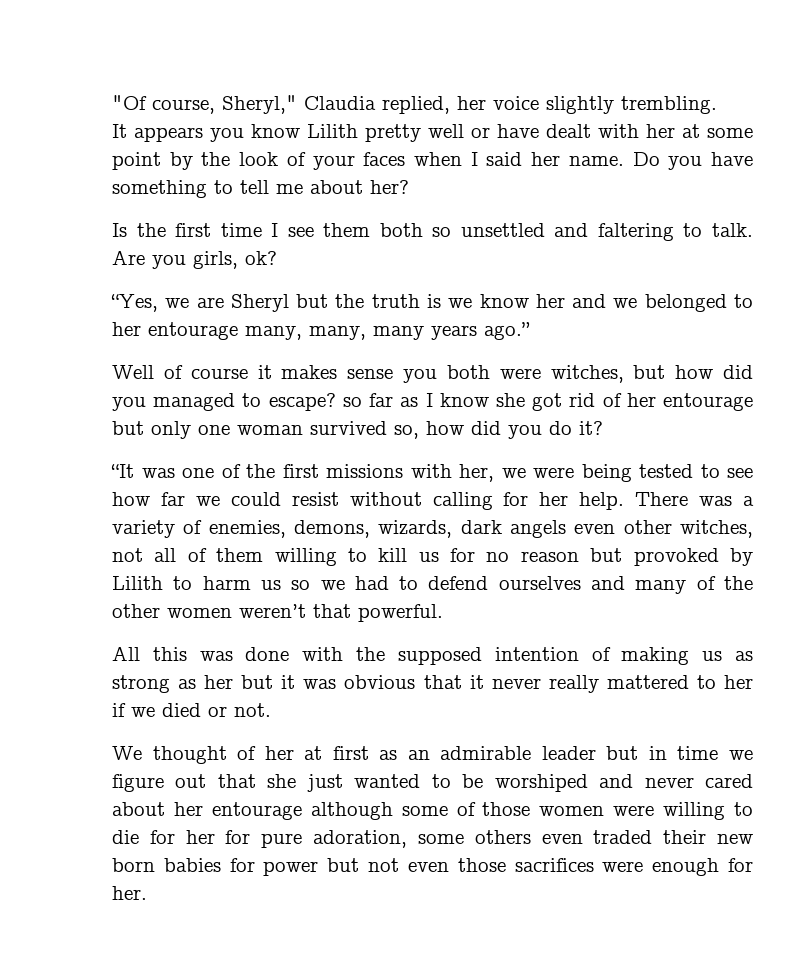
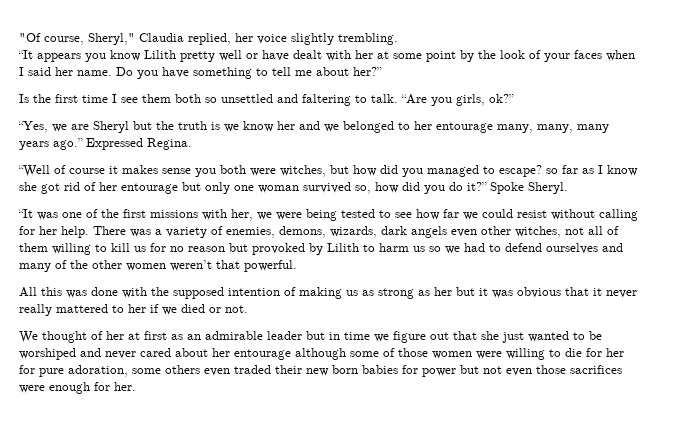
[112,124,127,138] It -> [18,50,33,59] “It
[370,180,409,194] her? -> [353,67,382,76] her?”
[112,250,145,265] Are -> [401,94,427,104] “Are
[245,251,277,265] ok? -> [489,94,514,103] ok?”
[112,365,154,379] // Well -> [86,138,192,150] [18,165,50,177] Expressed Regina. // “Well
[579,421,603,435] it? -> [467,182,568,194] it?” Spoke Sheryl.

